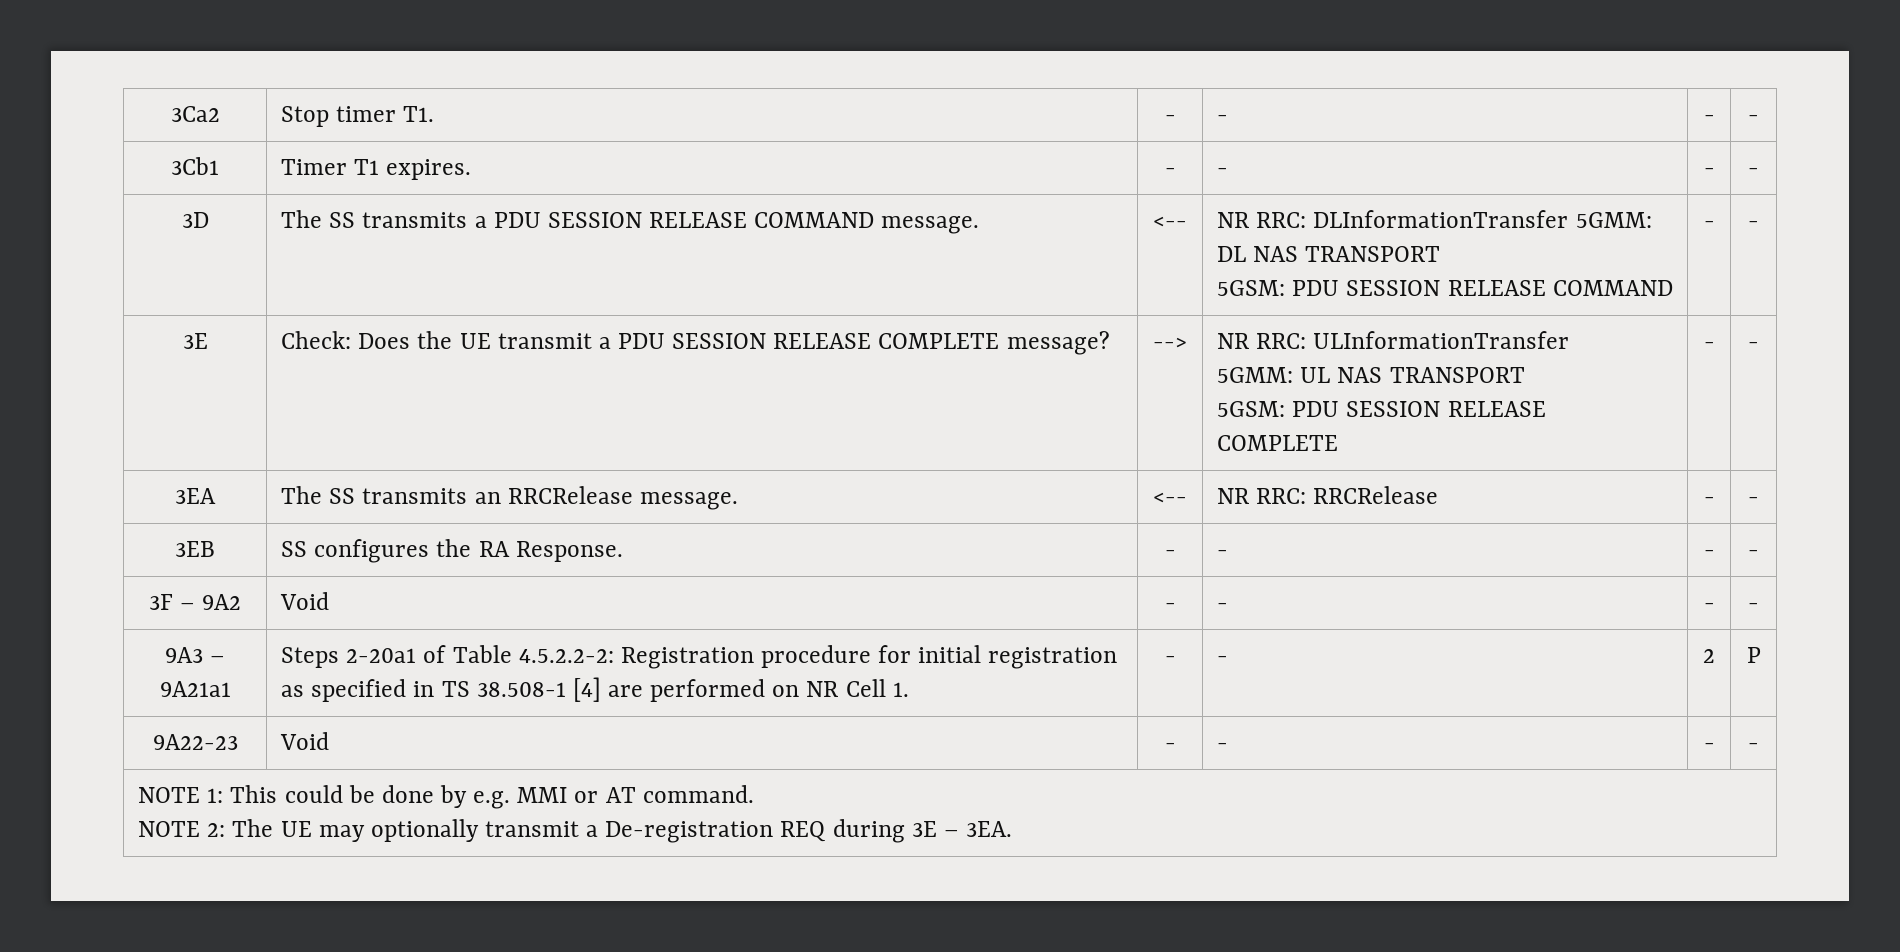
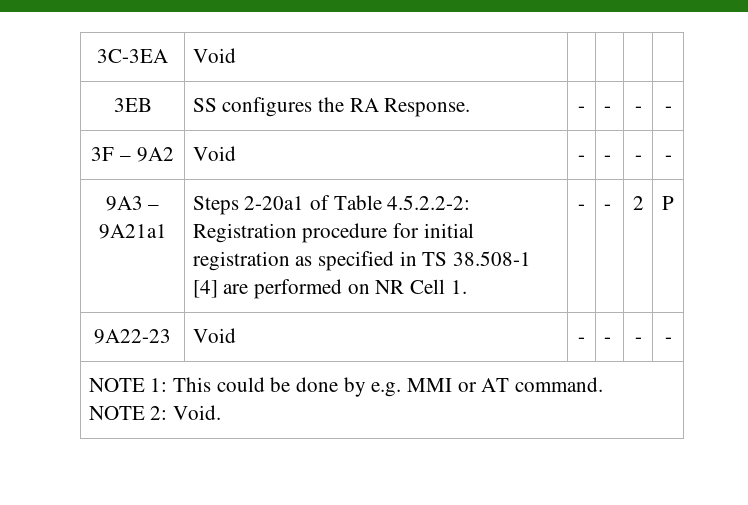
[170,106,220,122] [281,106,435,127] [1164,115,1176,122] [1217,115,1229,122] [1703,115,1715,122] [1748,115,1759,122] [171,157,219,175] [281,159,472,180] [1164,168,1176,175] [1217,168,1229,175] [1703,168,1715,175] [1748,168,1759,175] [181,212,209,228] [281,210,980,234] [1153,216,1187,228] [1217,210,1652,228] [1217,246,1441,262] [1217,280,1673,296] [1703,221,1715,228] [1748,221,1759,228] [182,333,208,349] [281,331,1110,355] [1153,337,1187,349] [1217,331,1570,349] [1217,367,1525,383] [1217,401,1546,417] [1217,435,1339,451] [1703,342,1715,349] [1748,342,1759,349] [175,488,216,504] [281,486,738,510] [1153,492,1187,504] [1217,486,1439,504] [1703,497,1715,504] [1748,497,1759,504] 3Ca2 | Stop timer T1. | - | - | - | - // 3Cb1 | Timer T1 expires. | - | - | - | - // 3D | The SS transmits a PDU SESSION RELEASE COMMAND message. | <-- | NR RRC: DLInformationTransfer 5GMM: DL NAS TRANSPORT // 5GSM: PDU SESSION RELEASE COMMAND | - | - // 3E | Check: Does the UE transmit a PDU SESSION RELEASE COMPLETE message? | --> | NR RRC: ULInformationTransfer // 5GMM: UL NAS TRANSPORT // 5GSM: PDU SESSION RELEASE COMPLETE | - | - // 3EA | The SS transmits an RRCRelease message. | <-- | NR RRC: RRCRelease | - | - -> [97,49,168,63] [192,48,236,63] 3C-3EA | Void | | | |
[232,819,1013,843] The UE may optionally transmit a De-registration REQ during 3E – 3EA. -> [173,405,222,420] Void.

